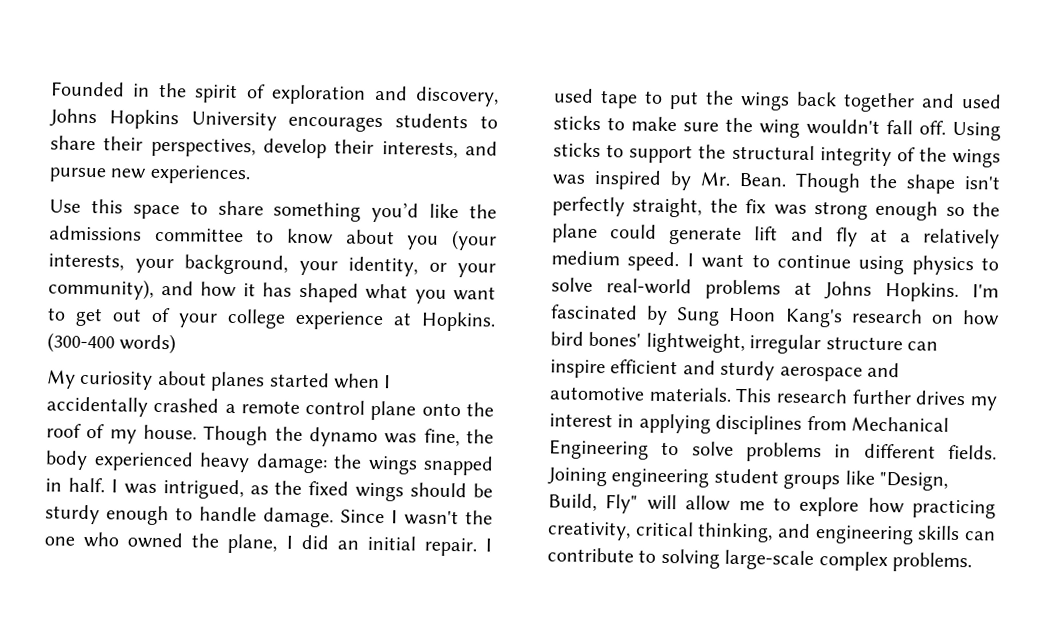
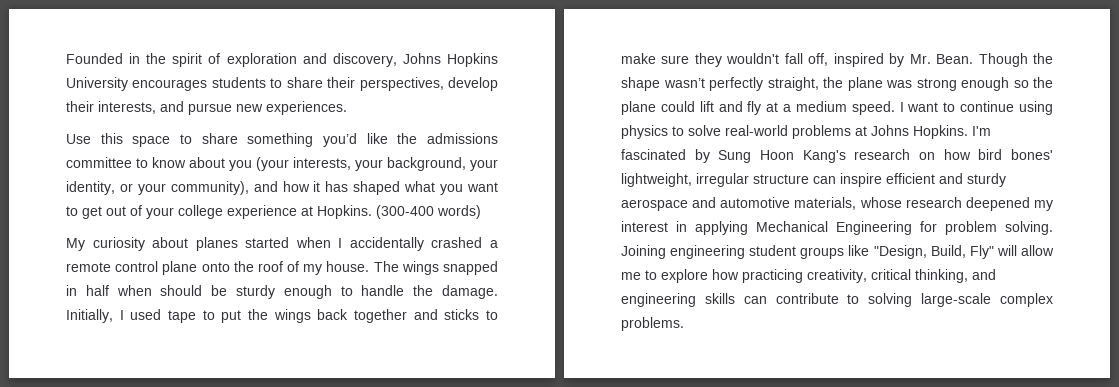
[203,425,494,448] [45,450,494,476] [45,477,405,502] Though the dynamo was fine, the body experienced heavy damage: the wings snapped in half. I was intrigued, as the fixed wings -> [373,261,499,275] [66,285,152,296] The wings snapped in half when
[263,507,493,528] [44,531,477,557] damage. Since I wasn't the one who owned the plane, I did an initial repair. -> [413,285,499,299] [66,309,113,323] the damage. Initially,
[961,94,1002,109] used -> (438, 314) none
[725,117,1001,141] [553,142,1001,168] [552,174,585,185] the wing wouldn't fall off. Using sticks to support the structural integrity of the wings was -> [694,53,829,67] they wouldn't fall off,
[964,176,1000,190] isn't -> [663,78,705,88] wasn’t
[745,199,767,214] fix -> [847,77,883,91] plane
[669,226,743,246] generate -> (695, 106) none
[923,228,1000,249] relatively -> (792, 108) none
[648,386,997,411] [549,413,949,435] [549,439,997,463] materials. This research further drives my interest in applying disciplines from Mechanical Engineering to solve problems in different fields. -> [794,197,1053,211] [621,221,1053,235] materials, whose research deepened my interest in applying Mechanical Engineering for problem solving.

